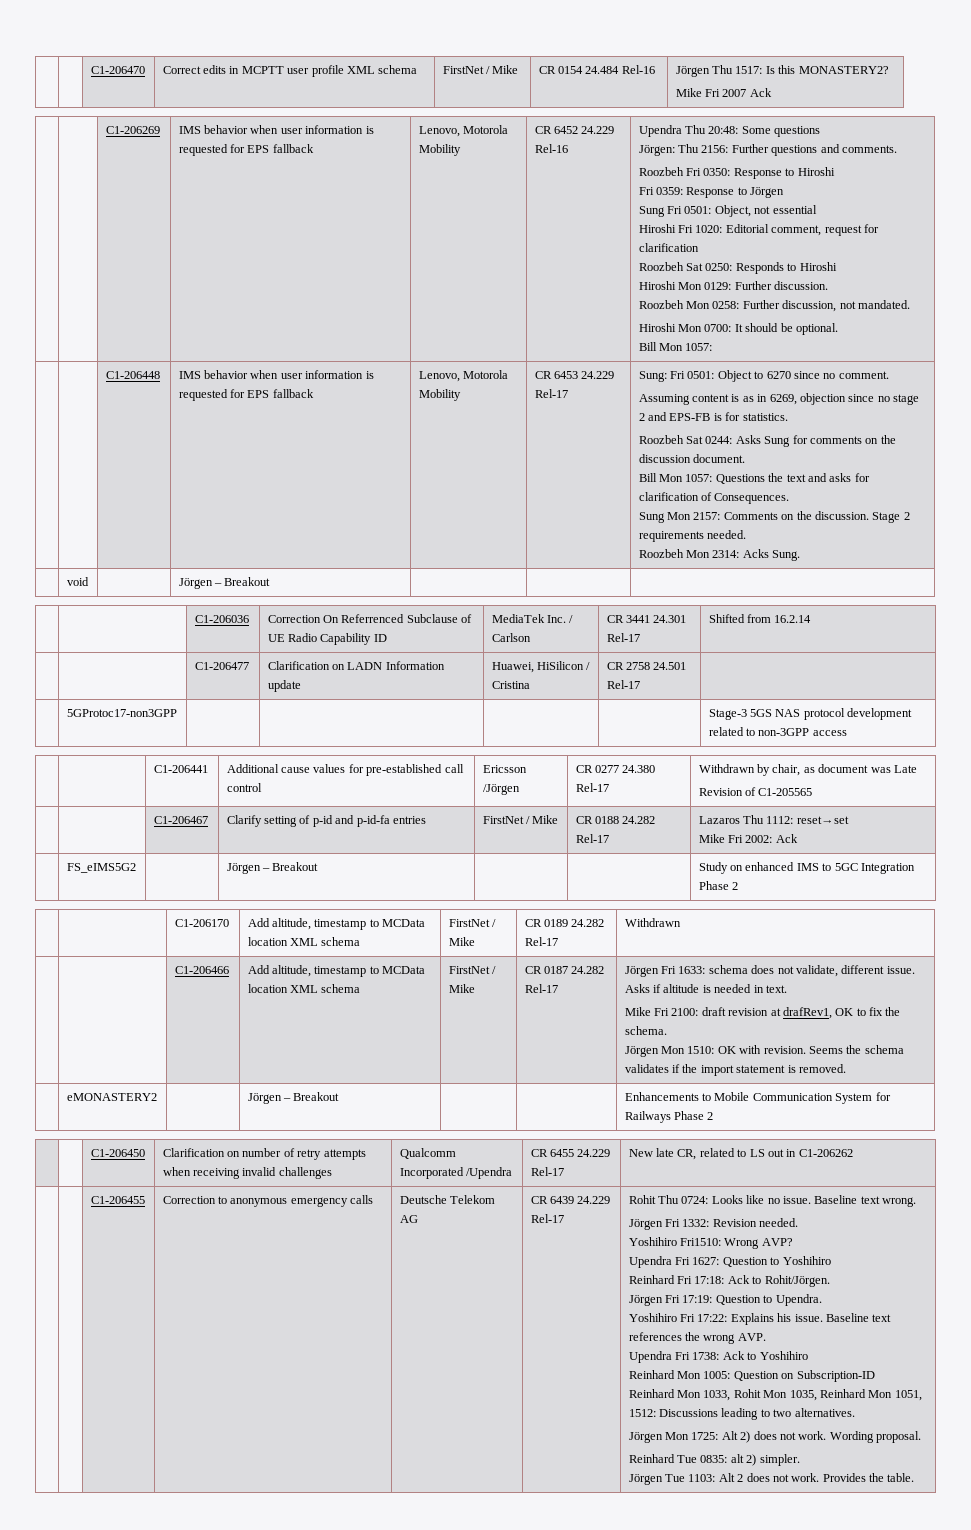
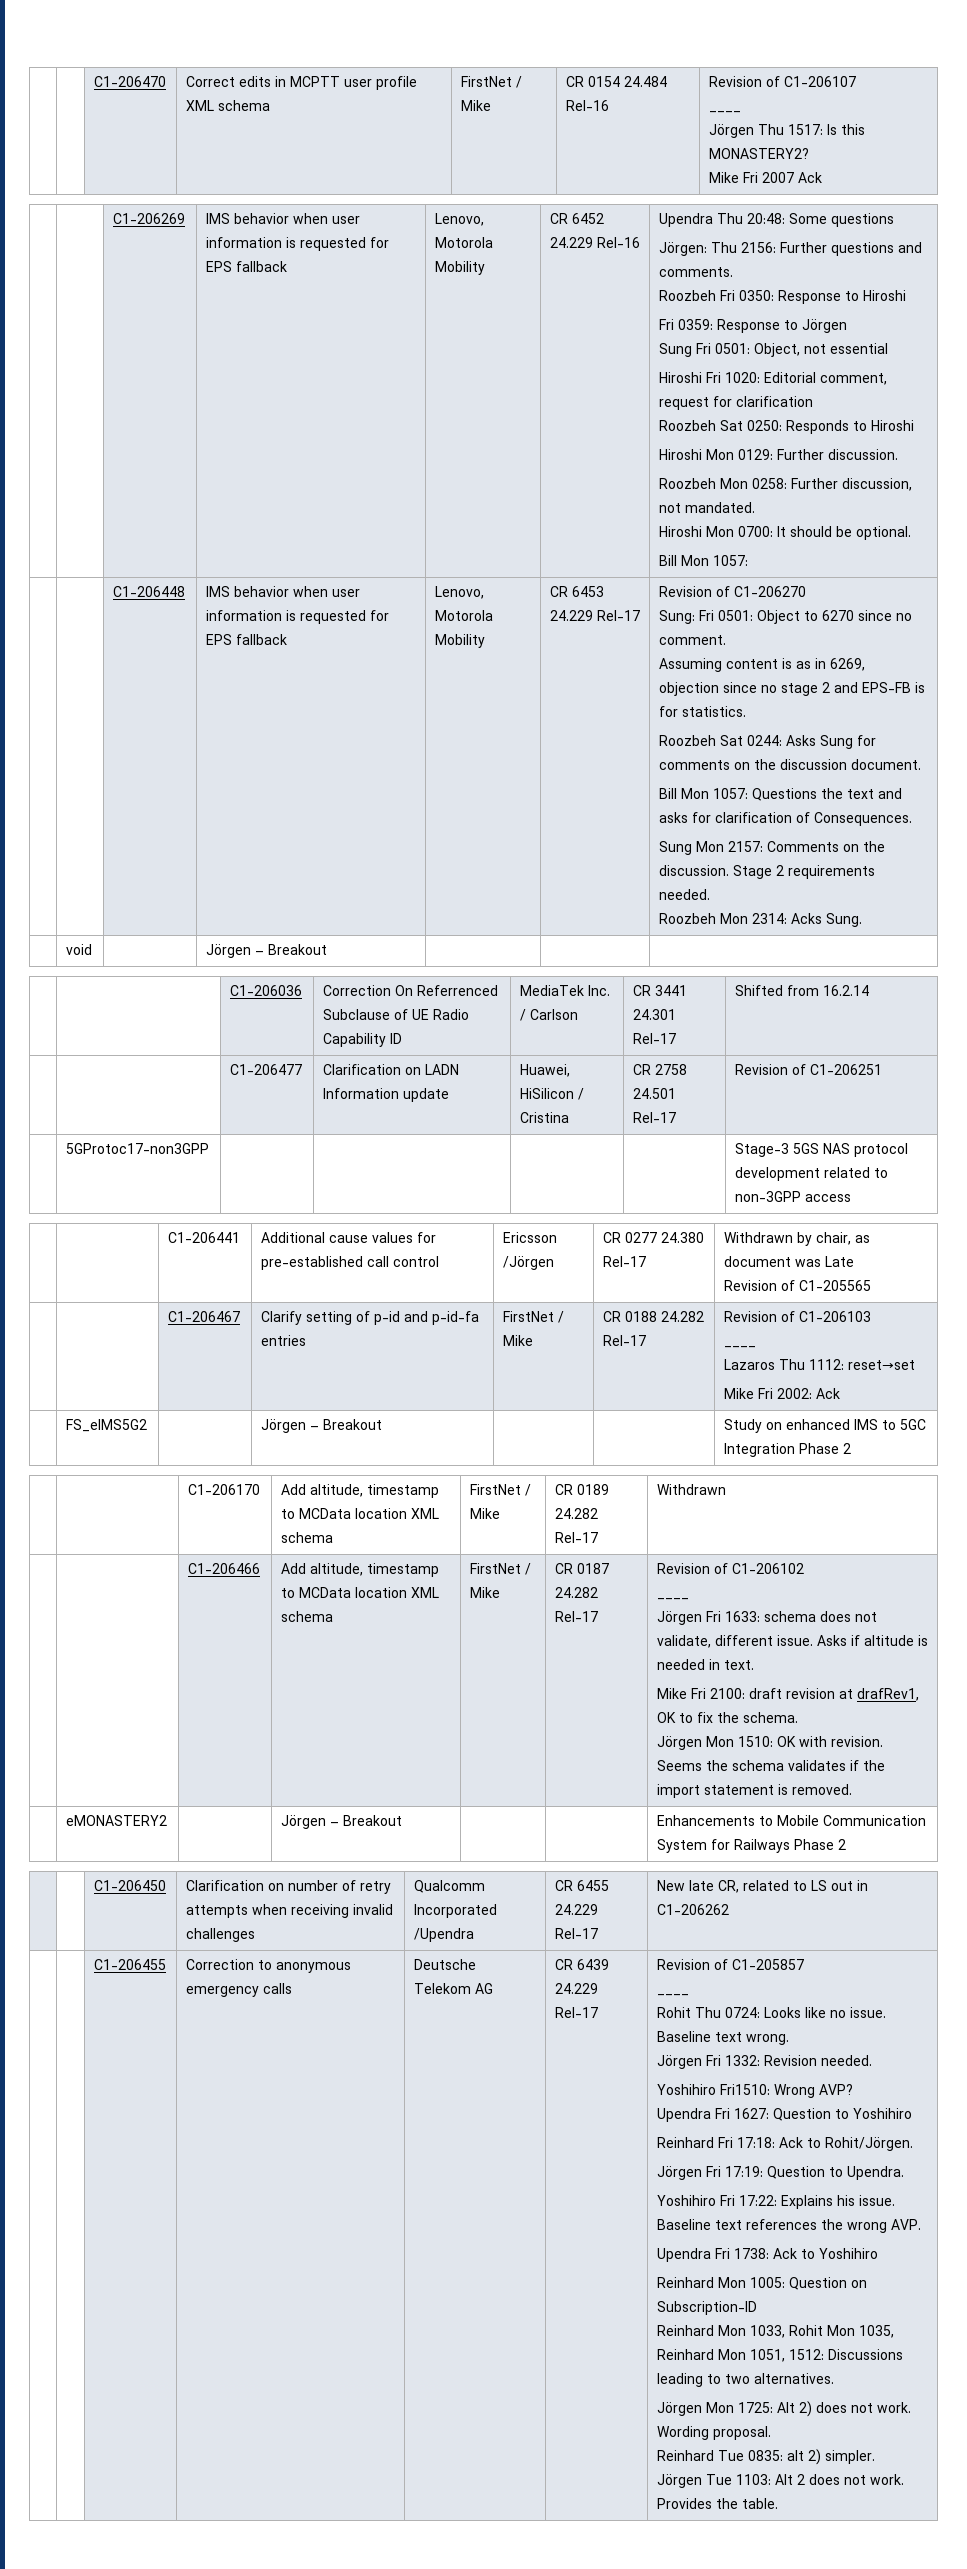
(655, 69) none -> [708,76,856,87] [708,111,741,113] Revision of C1-206107 // ____ //
(568, 393) none -> [658,586,806,597] Revision of C1-206270 //
(640, 684) none -> [734,1064,882,1075] Revision of C1-206251
(609, 838) none -> [723,1311,871,1322] [723,1346,756,1348] Revision of C1-206103 // ____ //
(558, 988) none -> [656,1563,804,1574] [656,1598,689,1600] Revision of C1-206102 // ____ //
(564, 1218) none -> [656,1959,804,1970] [656,1994,689,1996] Revision of C1-205857 // ____ //

